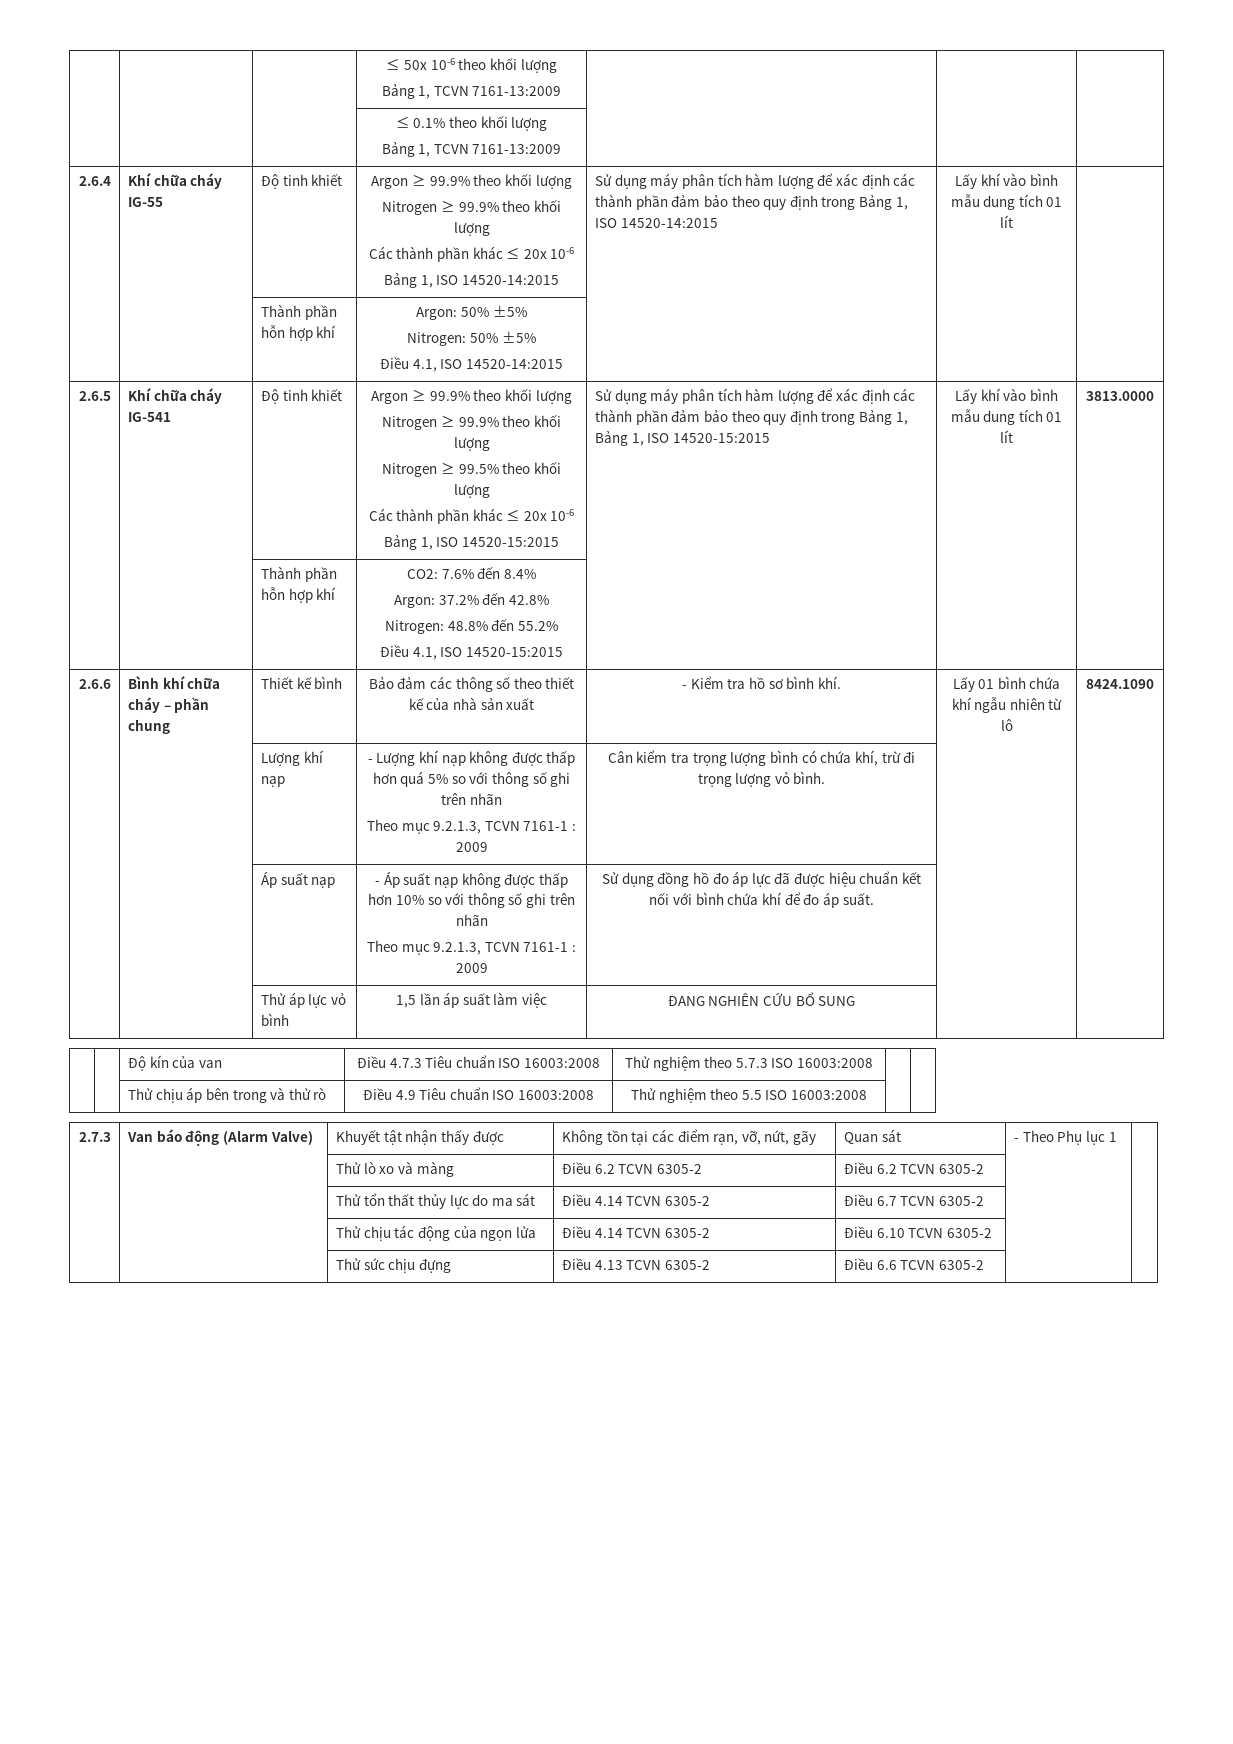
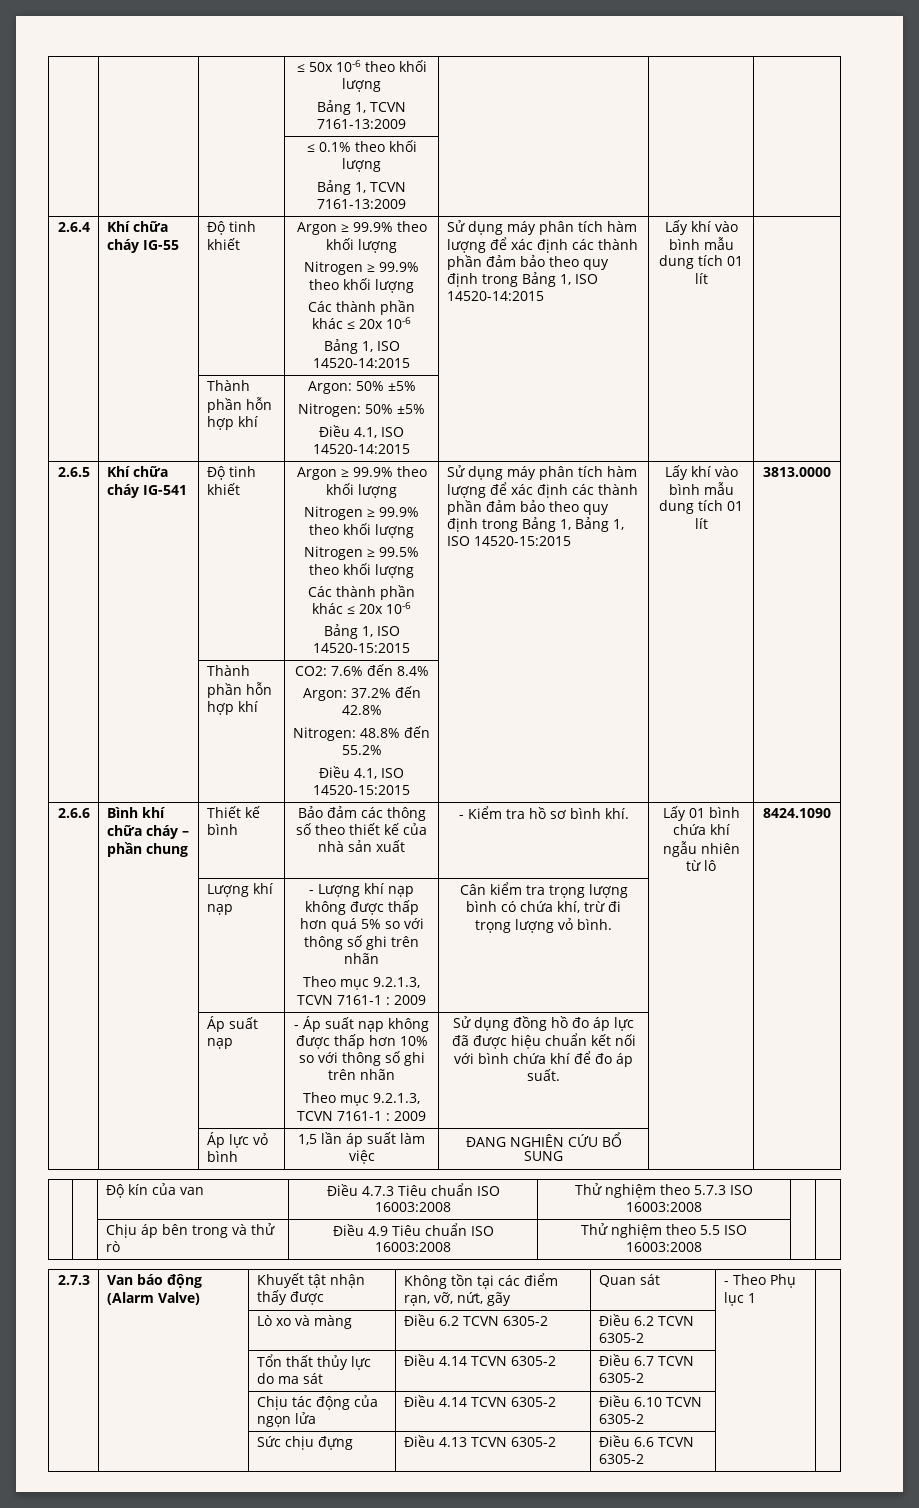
[260,992,305,1008] Thử áp -> [206,1132,225,1148] Áp
[127,1088,183,1103] Thử chịu -> [105,1224,137,1238] Chịu
[335,1161,376,1174] Thử lò -> [256,1315,272,1326] Lò
[335,1193,385,1206] Thử tổn -> [256,1354,282,1367] Tổn
[335,1226,391,1241] Thử chịu -> [256,1396,288,1410] Chịu
[335,1258,385,1270] Thử sức -> [256,1436,281,1447] Sức

